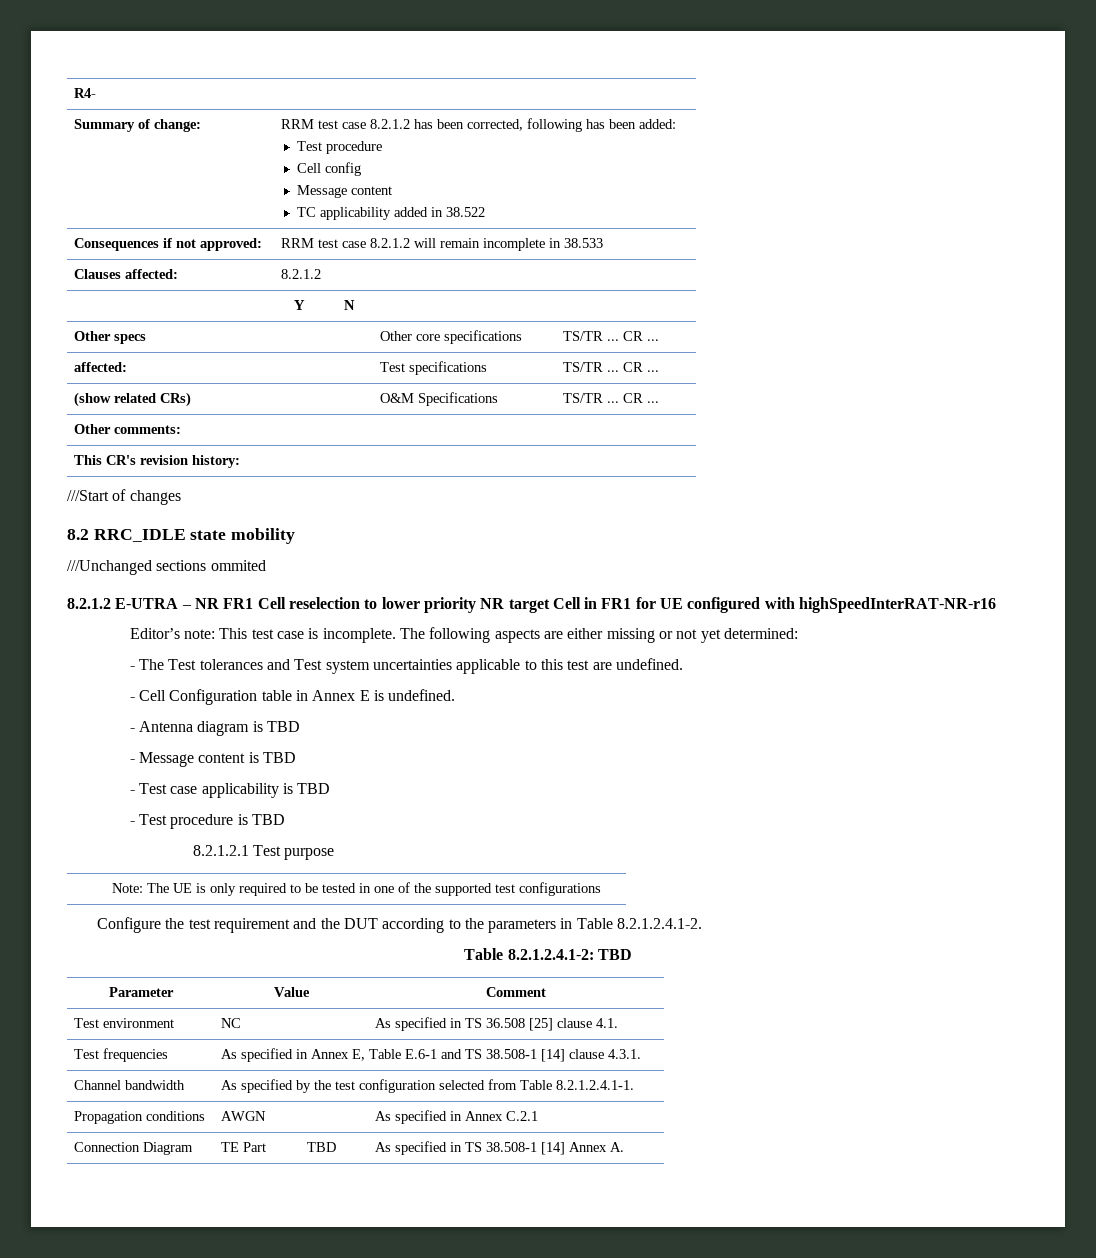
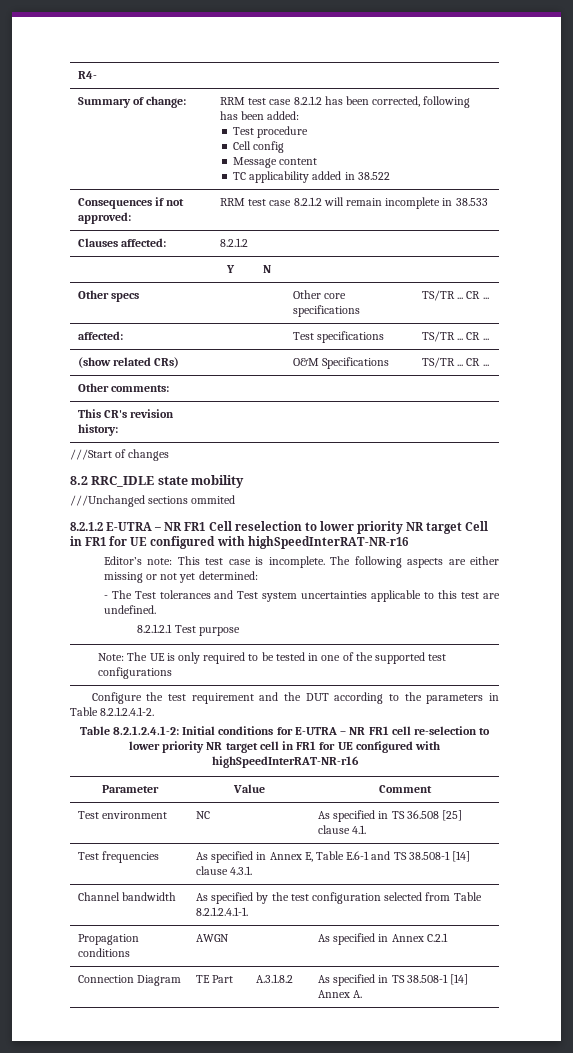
[129,689,456,705] [129,721,301,736] [129,752,297,767] [129,783,331,798] [129,814,286,829] // - Cell Configuration table in Annex E is undefined. // - Antenna diagram is TBD // - Message content is TBD // - Test case applicability is TBD // - Test procedure is TBD -> (156, 609) none
[597,949,632,960] TBD -> [182,726,491,735] [128,741,441,753] [211,756,359,768] Initial conditions for E-UTRA – NR FR1 cell re-selection to lower priority NR target cell in FR1 for UE configured with highSpeedInterRAT-NR-r16
[307,1142,337,1152] TBD -> [255,974,293,983] A.3.1.8.2

